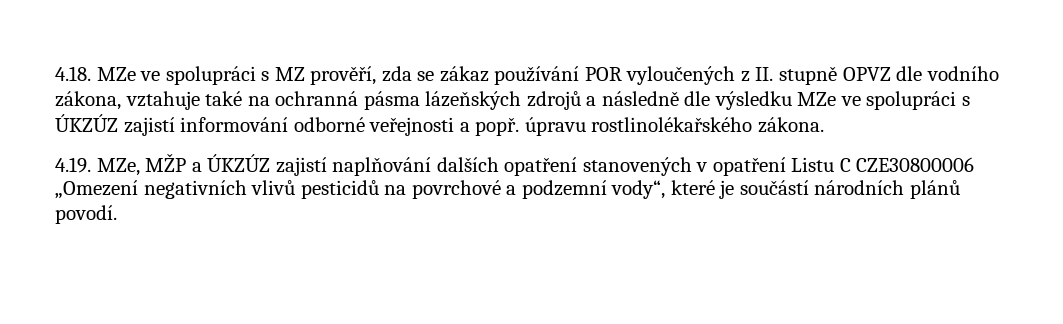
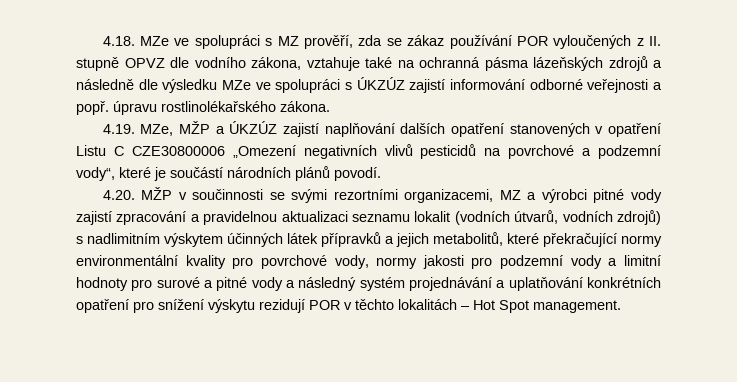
(117, 214) none -> [102,187,662,203] [76,210,661,225] [76,232,662,247] [76,255,661,269] [76,277,661,291] [76,299,621,313] // 4.20. MŽP v součinnosti se svými rezortními organizacemi, MZ a výrobci pitné vody zajistí zpracování a pravidelnou aktualizaci seznamu lokalit (vodních útvarů, vodních zdrojů) s nadlimitním výskytem účinných látek přípravků a jejich metabolitů, které překračující normy environmentální kvality pro povrchové vody, normy jakosti pro podzemní vody a limitní hodnoty pro surové a pitné vody a následný systém projednávání a uplatňování konkrétních opatření pro snížení výskytu rezidují POR v těchto lokalitách – Hot Spot management.

